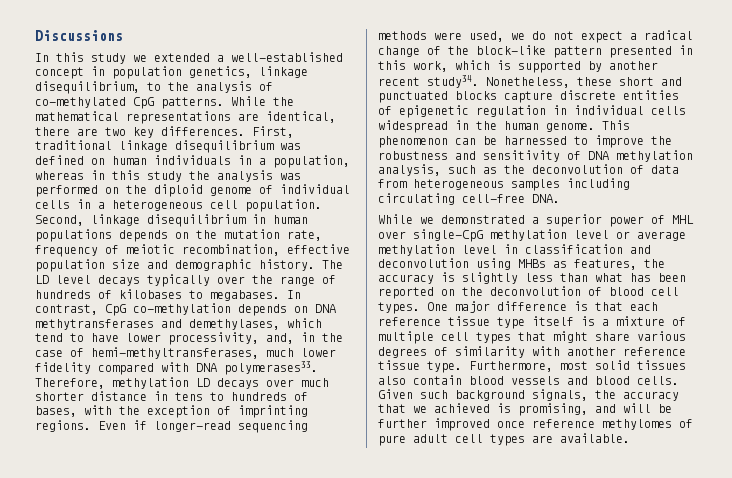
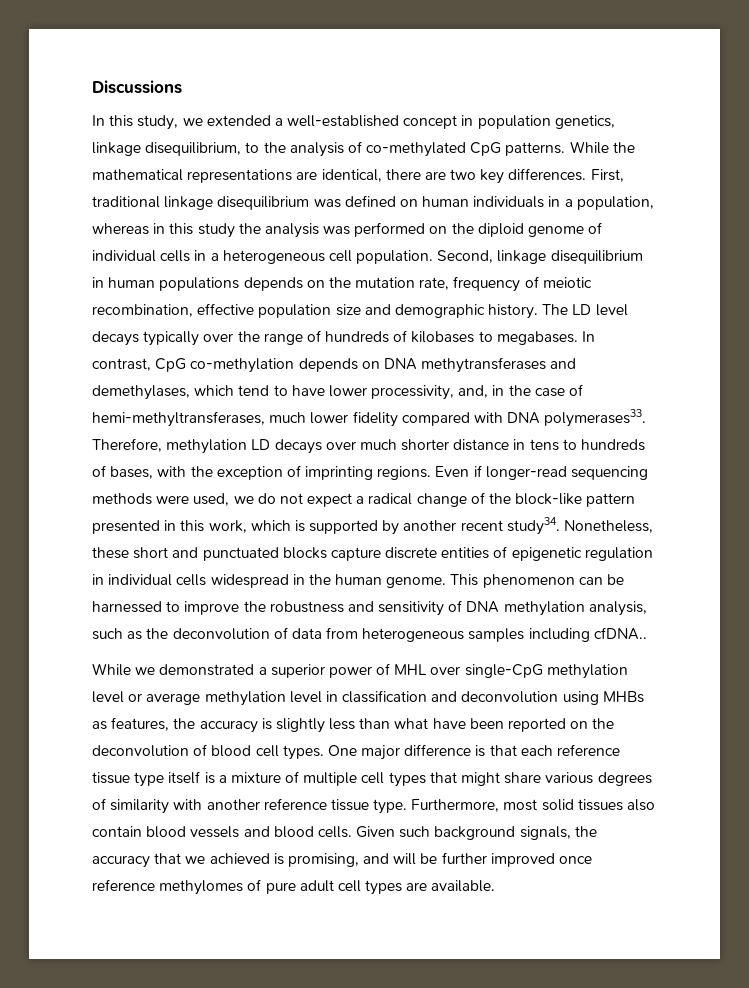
[91,53,126,64] study -> [137,115,179,130] study,
[378,193,560,205] circulating cell-free DNA. -> [593,627,647,640] cfDNA..
[630,273,651,282] has -> [432,718,466,729] have

